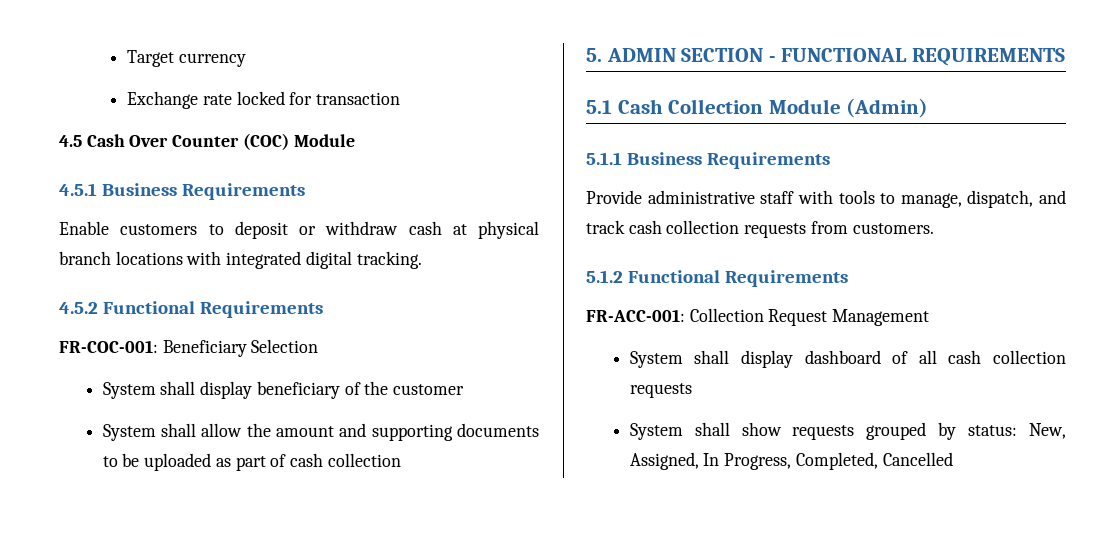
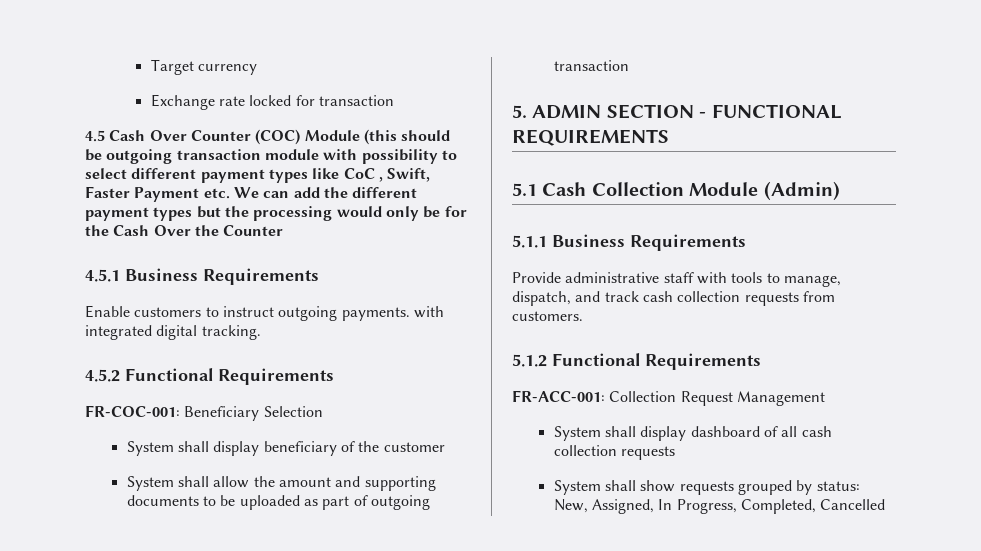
(355, 140) none -> [363,129,451,145] [85,149,457,164] [85,168,431,183] [85,186,418,202] [85,206,467,221] [85,225,284,236] (this should be outgoing transaction module with possibility to select different payment types like CoC , Swift, Faster Payment etc. We can add the different payment types but the processing would only be for the Cash Over the Counter
[234,221,539,239] [59,251,183,265] deposit or withdraw cash at physical branch locations -> [222,306,410,321] instruct outgoing payments.
[290,453,401,467] cash collection -> [370,495,430,510] [553,60,629,71] outgoing transaction

